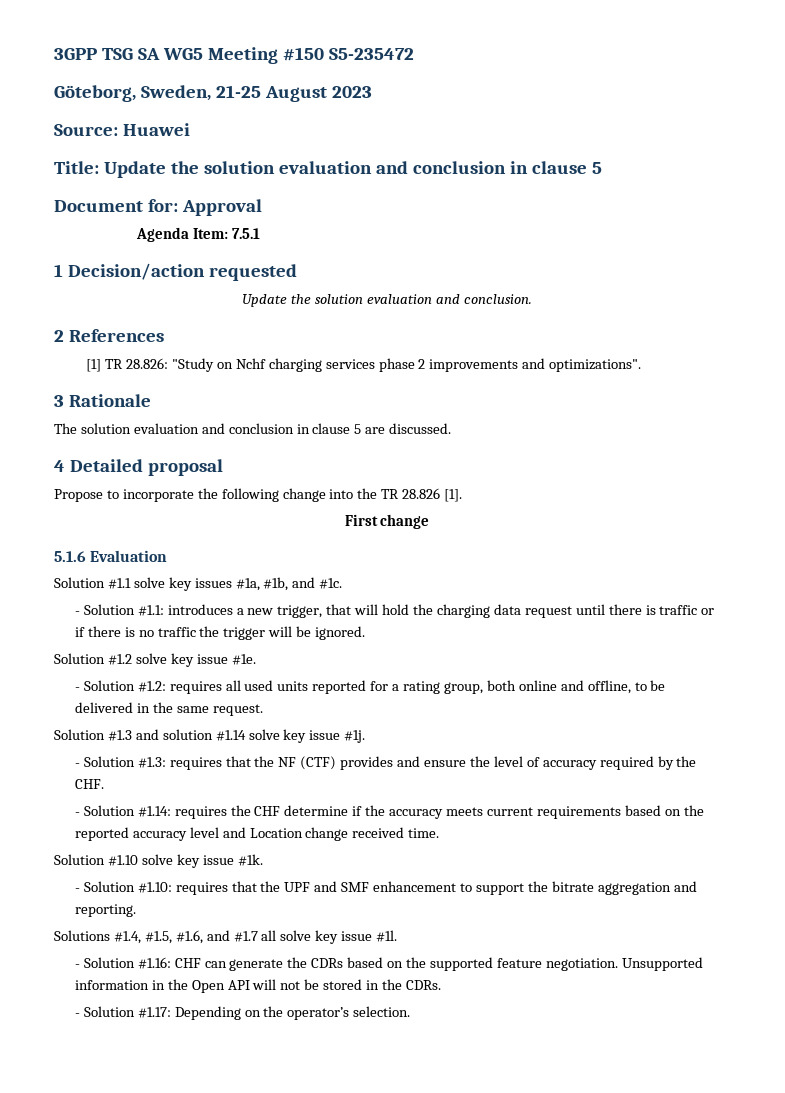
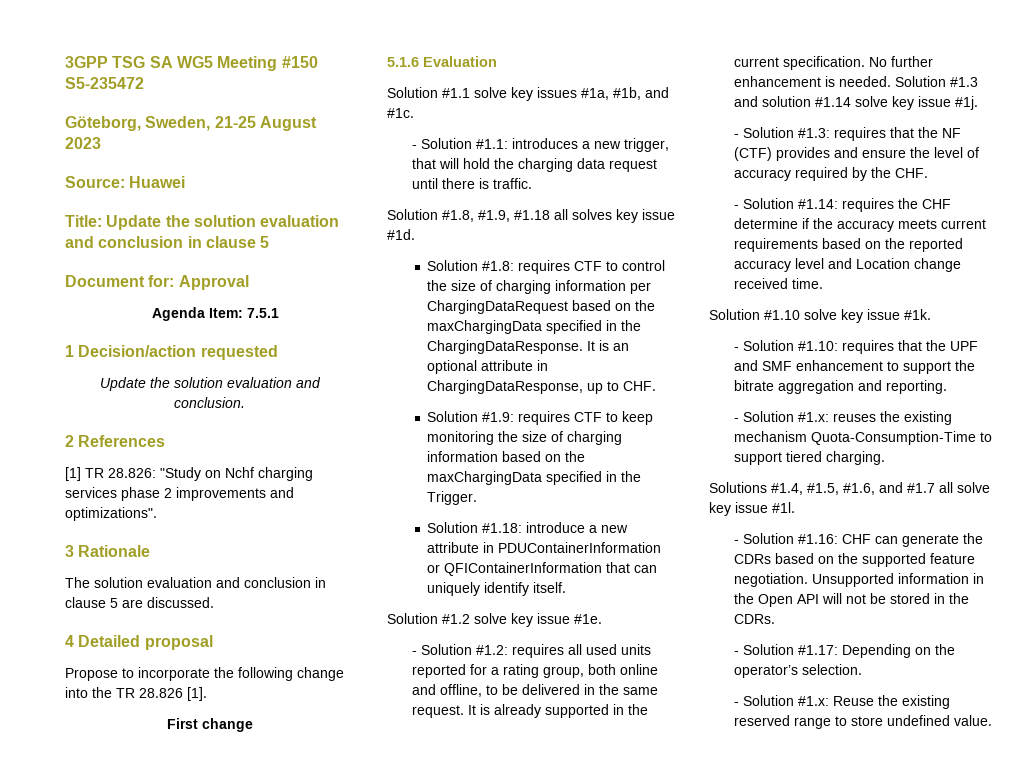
[659,605,715,615] [74,626,366,640] traffic or if there is no traffic the trigger will be ignored. -> [492,178,532,189] [387,209,675,223] [387,229,415,240] [427,260,666,274] [427,280,652,294] [427,300,656,314] [427,320,642,334] [427,340,630,354] [427,360,549,374] [427,380,657,394] [427,411,654,425] [427,431,623,445] [427,451,586,462] [427,471,642,485] [427,491,478,505] [427,522,629,533] [427,542,662,553] [427,562,658,576] [427,582,567,596] traffic. // Solution #1.8, #1.9, #1.18 all solves key issue #1d. // Solution #1.8: requires CTF to control the size of charging information per ChargingDataRequest based on the maxChargingData specified in the ChargingDataResponse. It is an optional attribute in ChargingDataResponse, up to CHF. // Solution #1.9: requires CTF to keep monitoring the size of charging information based on the maxChargingData specified in the Trigger. // Solution #1.18: introduce a new attribute in PDUContainerInformation or QFIContainerInformation that can uniquely identify itself.
(263, 710) // -> [467,704,648,718] [733,56,933,70] [733,76,891,87] It is already supported in the current specification. No further enhancement is needed.
(136, 910) none -> [733,411,952,425] [733,431,992,445] [733,451,885,465] // - Solution #1.x: reuses the existing mechanism Quota-Consumption-Time to support tiered charging.
(411, 1011) none -> [733,695,950,709] [733,715,992,729] // - Solution #1.x: Reuse the existing reserved range to store undefined value.

